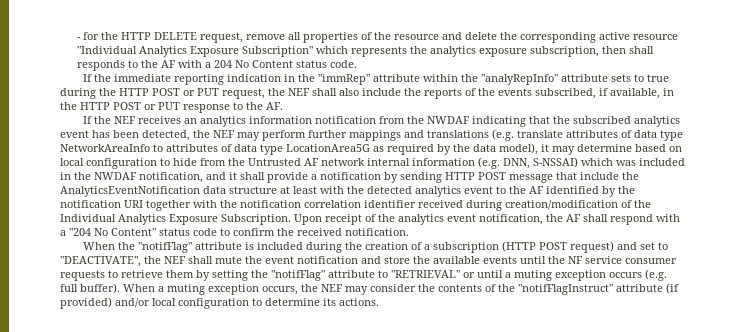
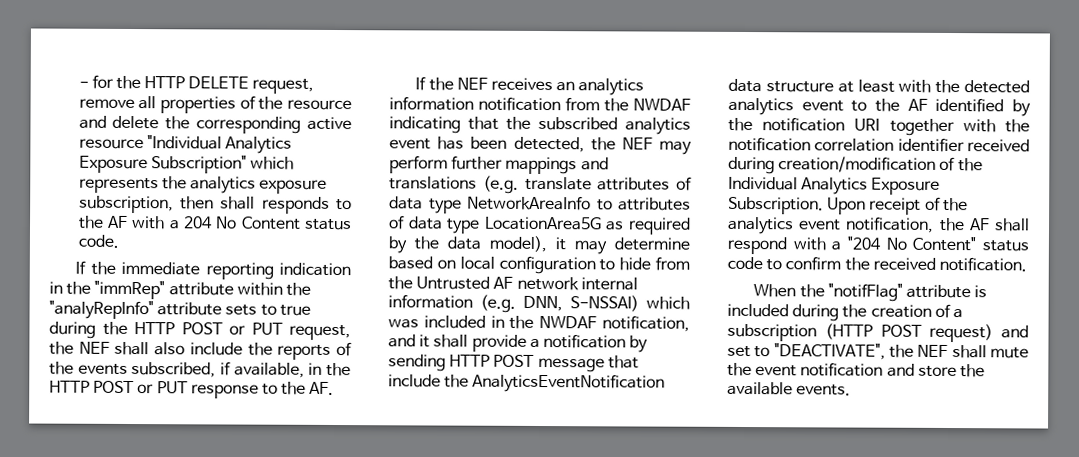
[483,256,677,264] [60,269,667,281] [60,283,679,295] [60,297,379,309] events until the NF service consumer requests to retrieve them by setting the "notifFlag" attribute to "RETRIEVAL" or until a muting exception occurs (e.g. full buffer). When a muting exception occurs, the NEF may consider the contents of the "notifFlagInstruct" attribute (if provided) and/or local configuration to determine its actions. -> [796,384,852,396] events.

